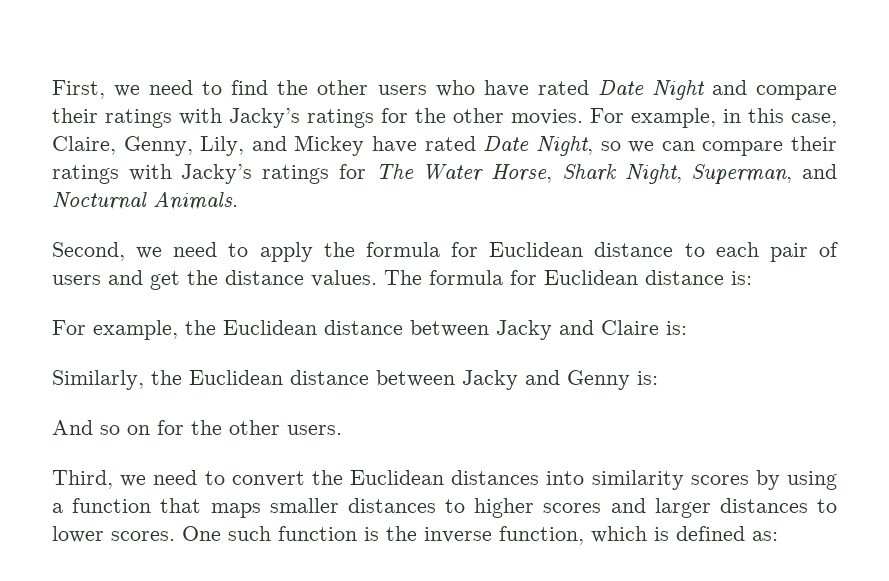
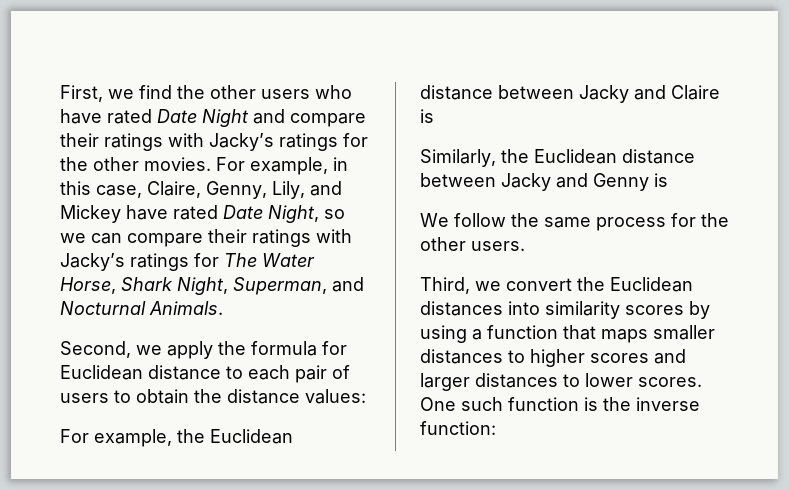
[149,80,223,95] need to -> (134, 94) none
[173,242,249,257] need to -> (162, 350) none
[108,270,752,290] and get the distance values. The formula for Euclidean distance is: -> [114,389,366,404] to obtain the distance values:
[666,321,687,335] is: -> [420,109,434,123] is
[637,371,658,385] [52,420,150,435] is: // And so on -> [654,173,668,187] [420,213,666,231] is // We follow the same process
[153,470,225,485] need to -> (501, 286) none
[499,526,778,545] function, which is defined as: -> [420,421,496,435] function:

